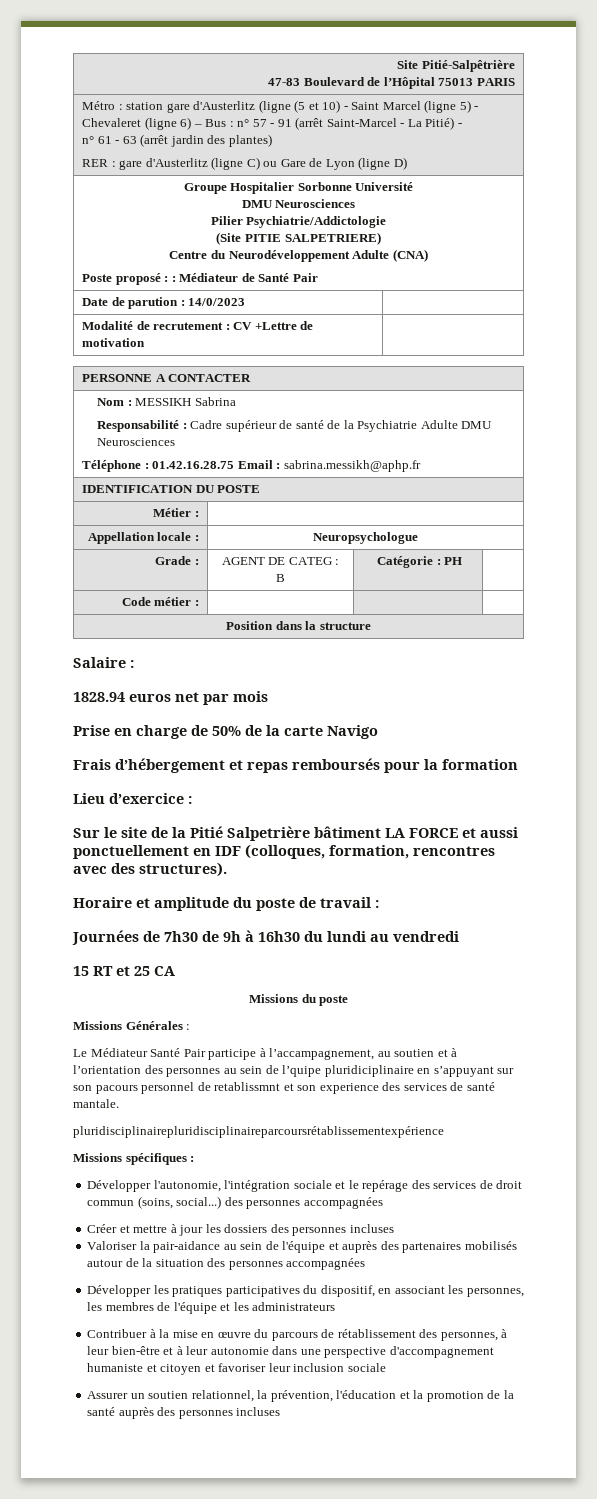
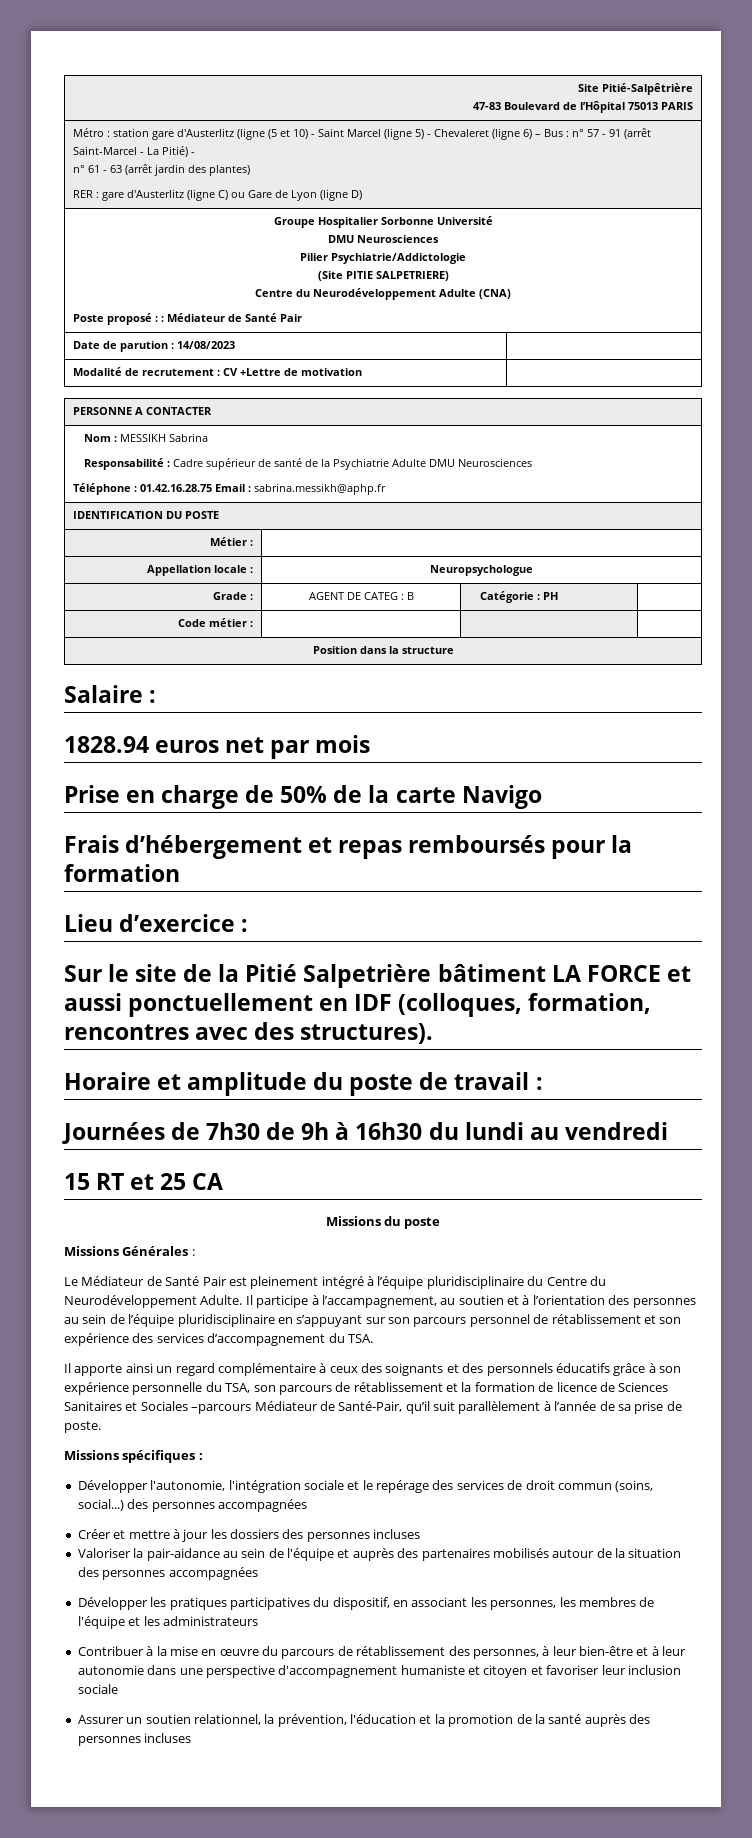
[188,298,246,306] 14/0/2023 -> [176,341,235,349] 14/08/2023
[150,1048,206,1057] Santé Pair -> [146,1276,606,1289] [64,1295,253,1308] de Santé Pair est pleinement intégré à l’équipe pluridisciplinaire du Centre du Neurodéveloppement Adulte. Il
[282,1065,414,1077] l’quipe pluridiciplinaire -> [128,1314,275,1327] l’équipe pluridisciplinaire
[95,1085,138,1094] pacours -> [413,1317,467,1327] parcours
[214,1082,281,1091] retablissmnt -> [551,1314,641,1324] rétablissement
[319,1082,495,1094] [73,1099,119,1108] [73,1126,444,1138] experience des services de santé mantale. // pluridisciplinairepluridisciplinaireparcoursrétablissementexpérience -> [64,1333,373,1346] [64,1363,681,1376] [64,1382,669,1395] [64,1401,682,1414] [64,1421,101,1433] expérience des services d’accompagnement du TSA. // Il apporte ainsi un regard complémentaire à ceux des soignants et des personnels éducatifs grâce à son expérience personnelle du TSA, son parcours de rétablissement et la formation de licence de Sciences Sanitaires et Sociales –parcours Médiateur de Santé-Pair, qu’il suit parallèlement à l’année de sa prise de poste.

